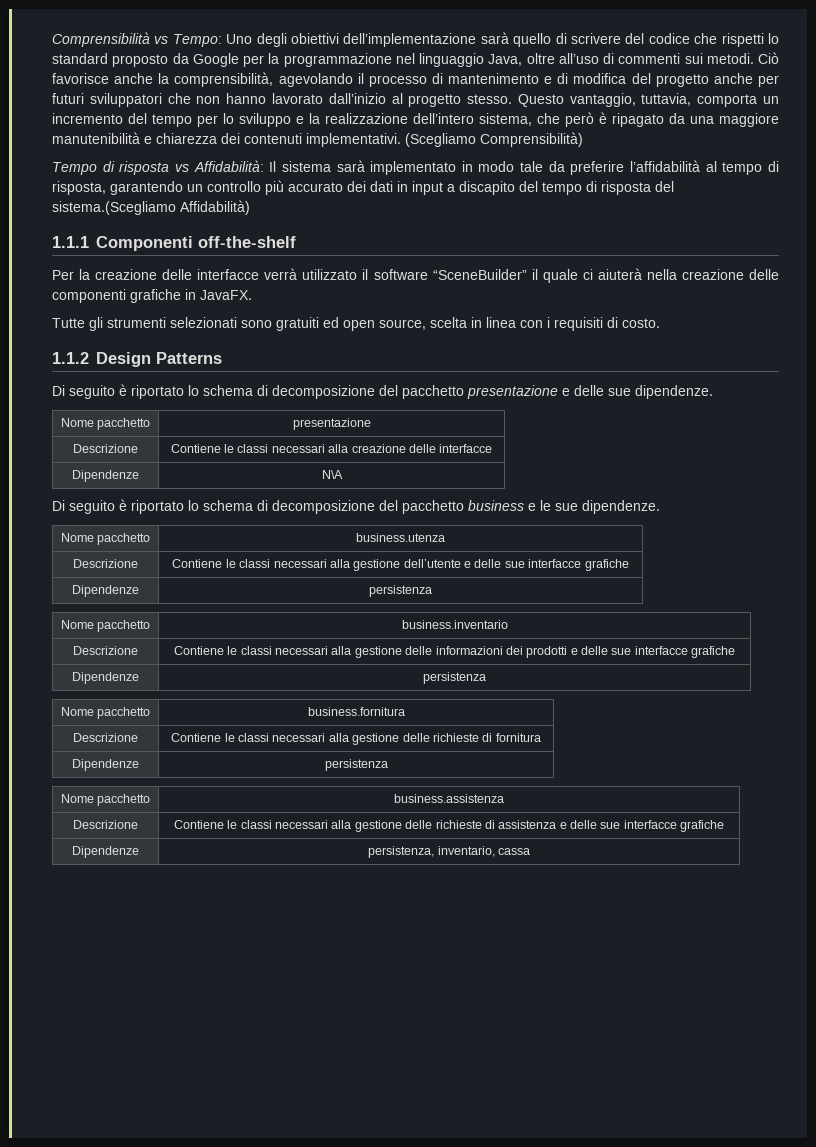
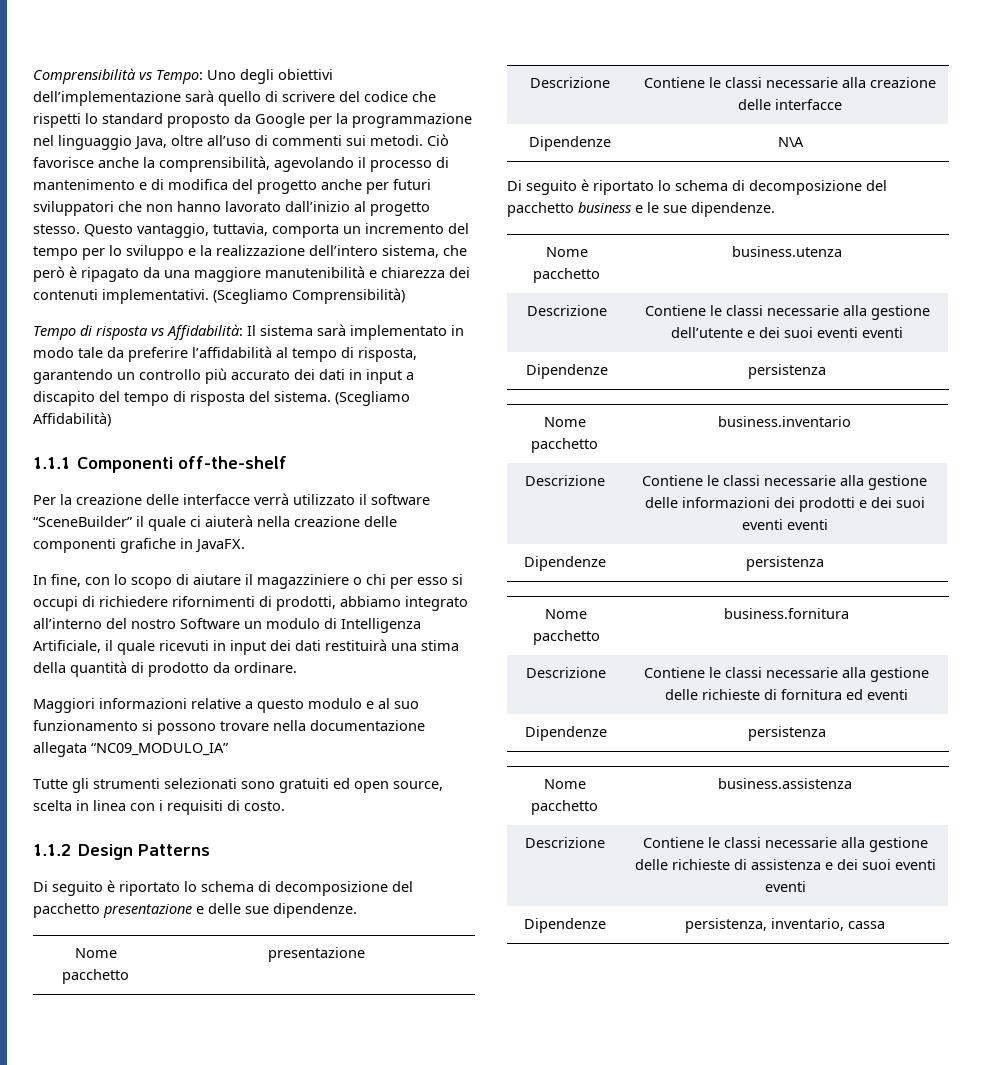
[52,201,176,215] sistema.(Scegliamo -> [274,391,410,406] sistema. (Scegliamo
(252, 295) none -> [33,574,463,589] [33,596,468,611] [33,618,421,633] [33,639,459,655] [33,661,297,677] [33,698,419,713] [33,720,425,735] [33,742,229,757] // In fine, con lo scopo di aiutare il magazziniere o chi per esso si occupi di richiedere rifornimenti di prodotti, abbiamo integrato all’interno del nostro Software un modulo di Intelligenza Artificiale, il quale ricevuti in input dei dati restituirà una stima della quantità di prodotto da ordinare. // Maggiori informazioni relative a questo modulo e al suo funzionamento si possono trovare nella documentazione allegata “NC09_MODULO_IA”
[271,444,325,453] necessari -> [766,77,838,88] necessarie
[273,559,327,568] necessari -> [766,305,839,316] necessarie
[474,559,629,571] delle sue interfacce grafiche -> [759,327,903,338] dei suoi eventi eventi
[275,646,328,655] necessari -> [764,475,836,486] necessarie
[581,646,736,658] delle sue interfacce grafiche -> [870,497,925,508] [741,519,828,530] dei suoi eventi eventi
[272,733,326,742] necessari -> [766,667,838,678] necessarie
(541, 737) none -> [846,689,908,700] ed eventi
[275,820,328,829] necessari -> [764,837,837,848] necessarie
[570,820,725,832] delle sue interfacce grafiche -> [836,859,936,870] [764,881,806,892] dei suoi eventi eventi

